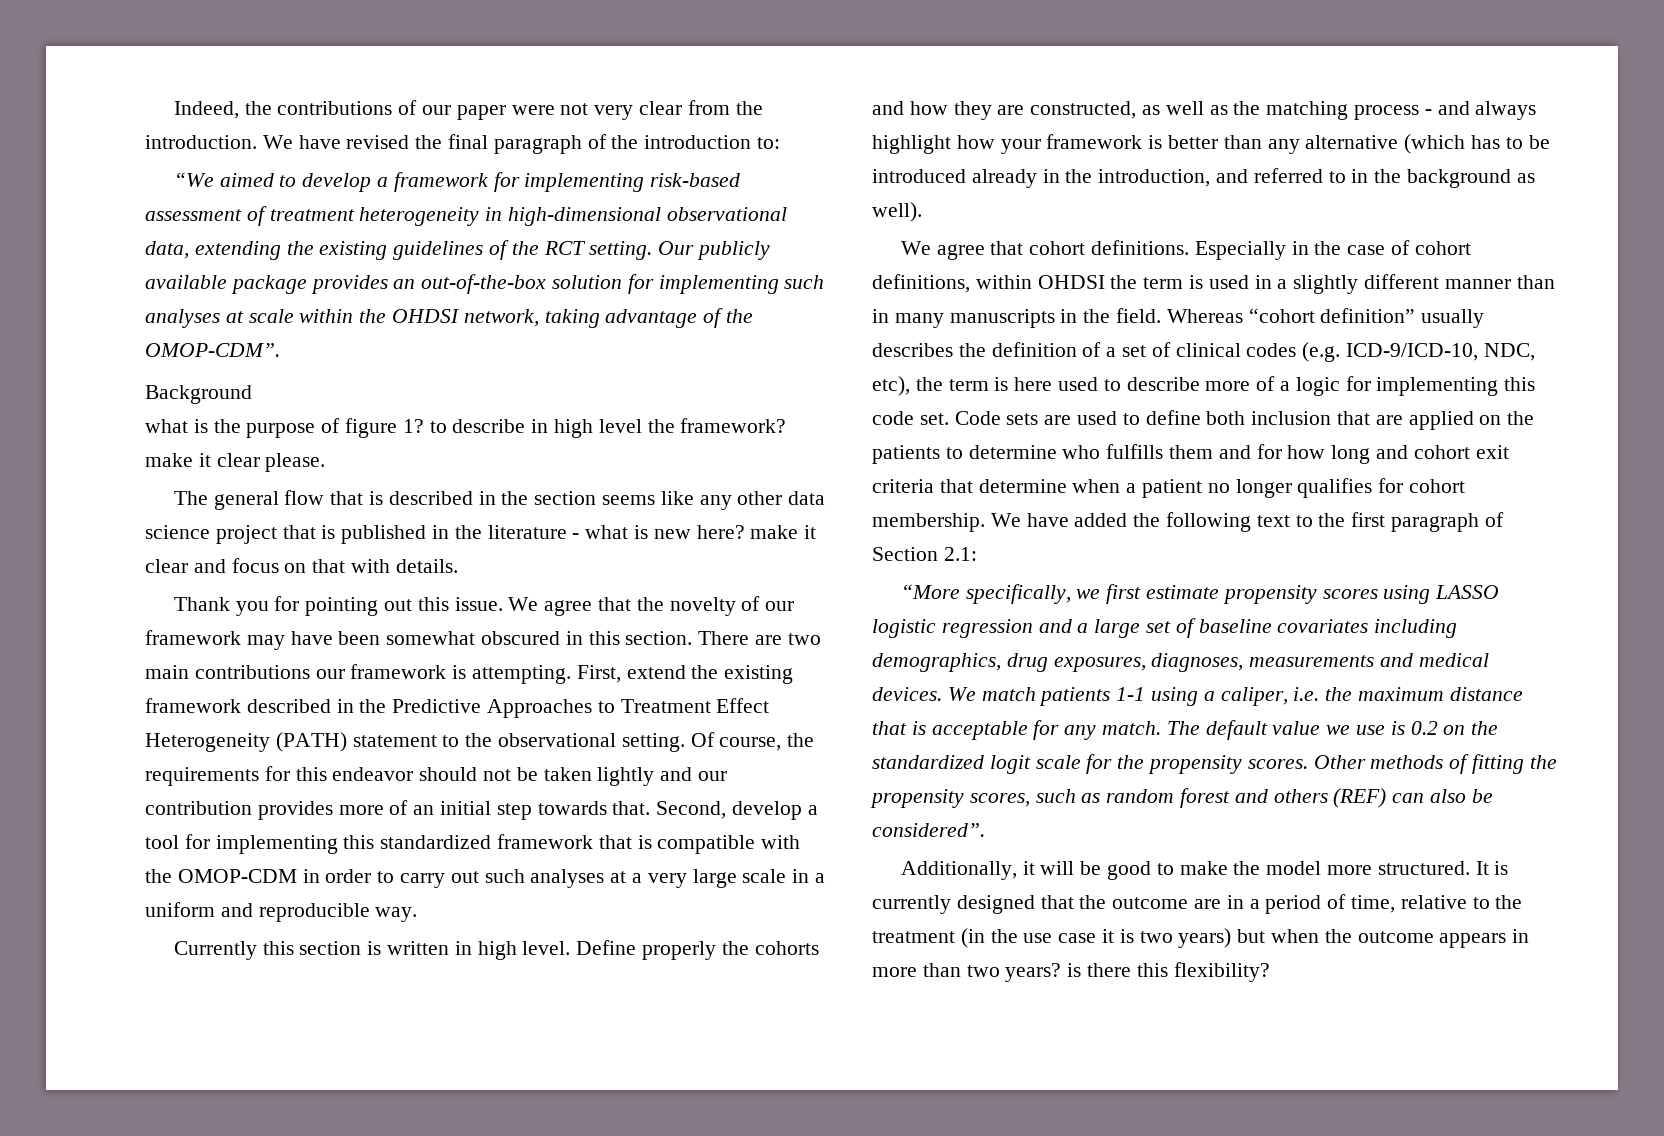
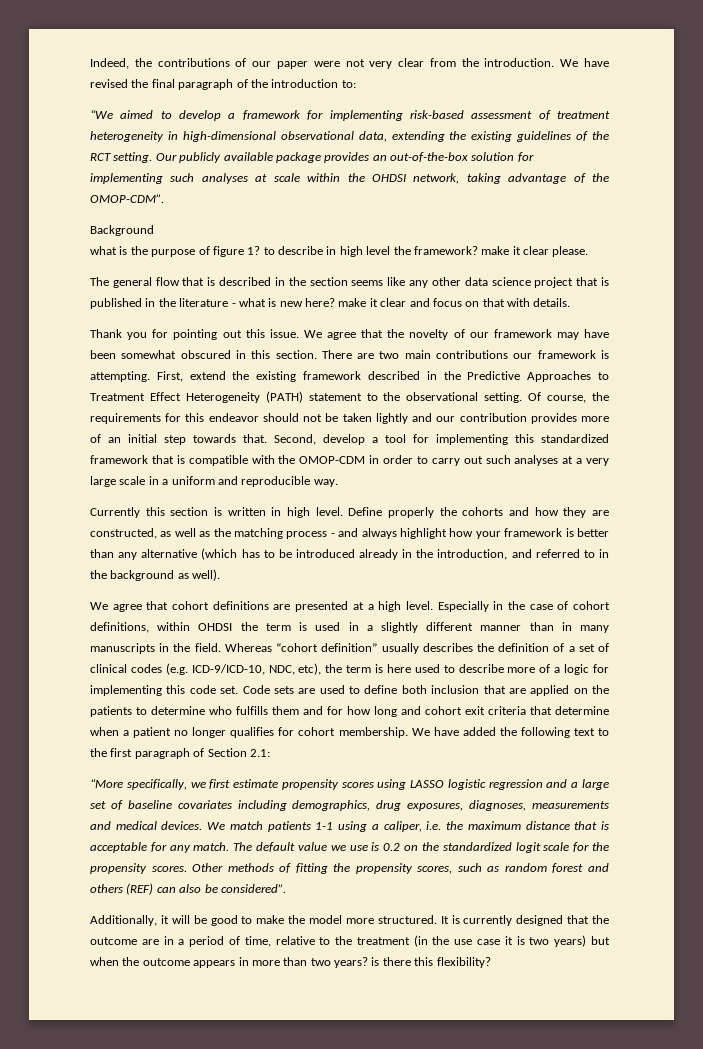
[1090,240,1189,255] definitions. -> [212,601,433,612] definitions are presented at a high level.

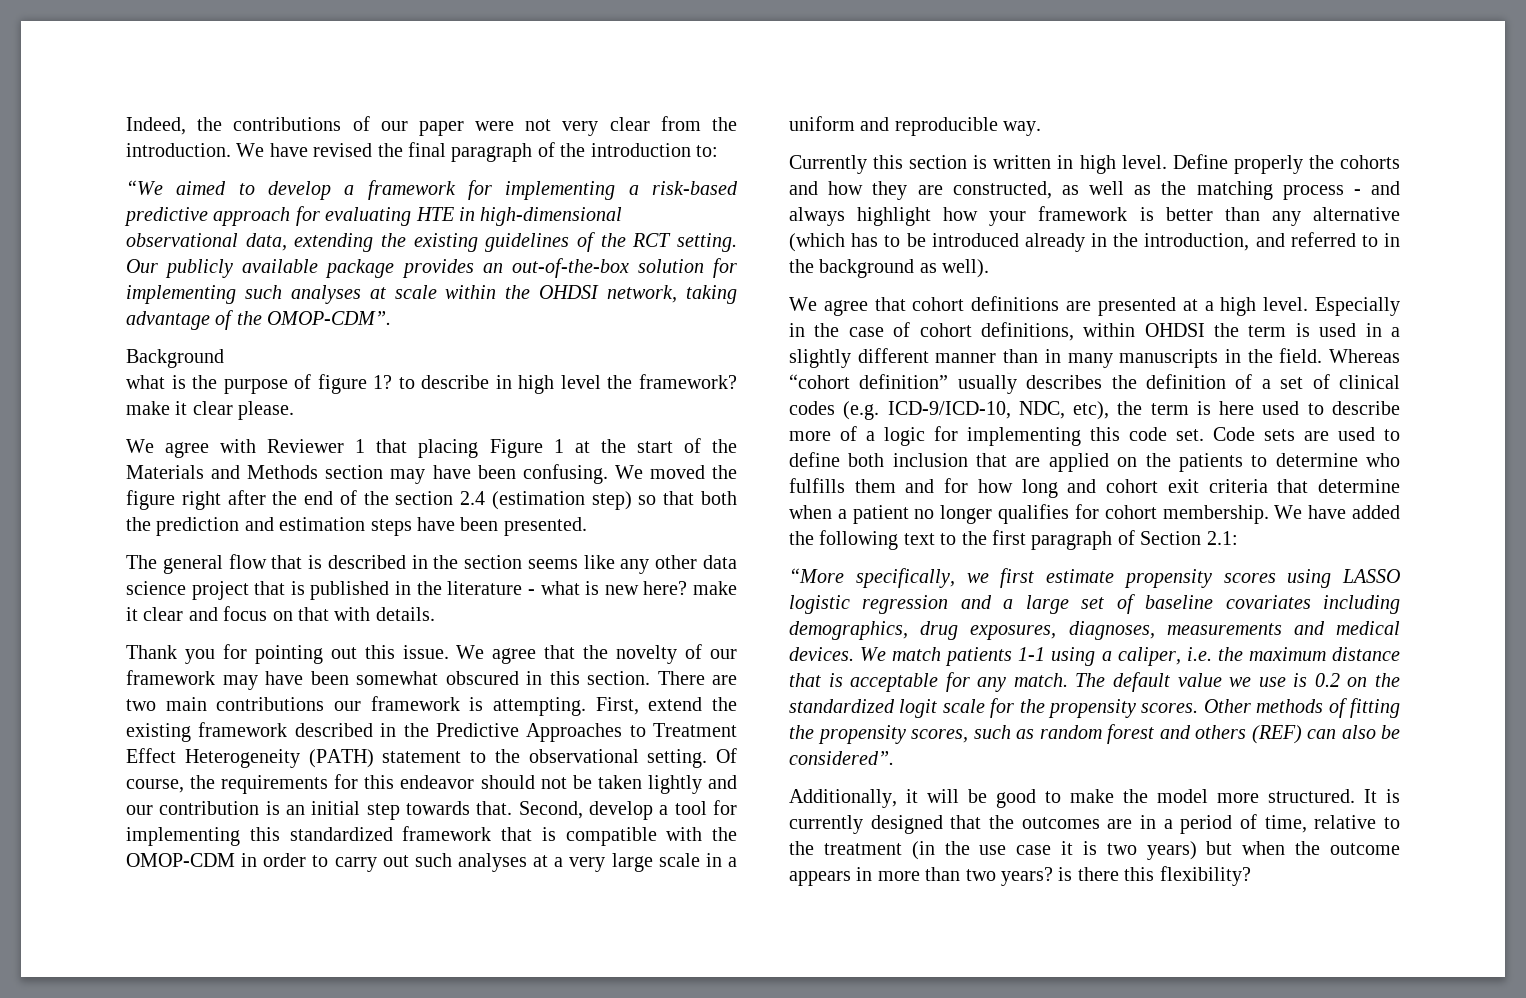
[409,110,610,120] [90,131,164,142] risk-based assessment of treatment heterogeneity -> [628,181,738,195] [124,206,454,226] a risk-based predictive approach for evaluating HTE
(589, 251) none -> [126,438,738,458] [126,464,738,484] [126,490,737,510] [126,517,587,536] // We agree with Reviewer 1 that placing Figure 1 at the start of the Materials and Methods section may have been confusing. We moved the figure right after the end of the section 2.4 (estimation step) so that both the prediction and estimation steps have been presented.
[530,413,609,424] [90,434,101,443] provides more of -> [265,801,280,815] is
[90,937,137,945] outcome -> [1021,817,1100,829] outcomes

